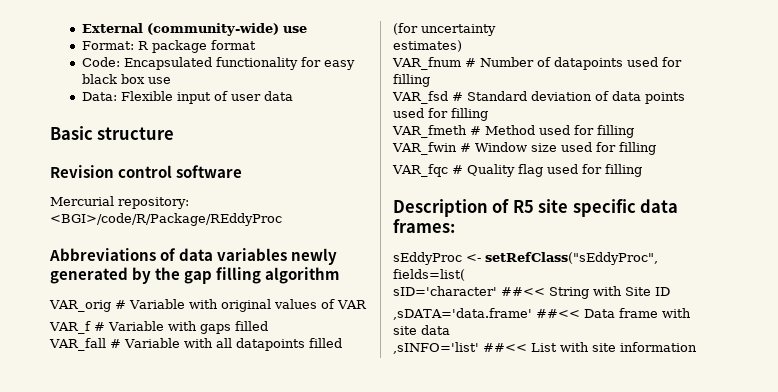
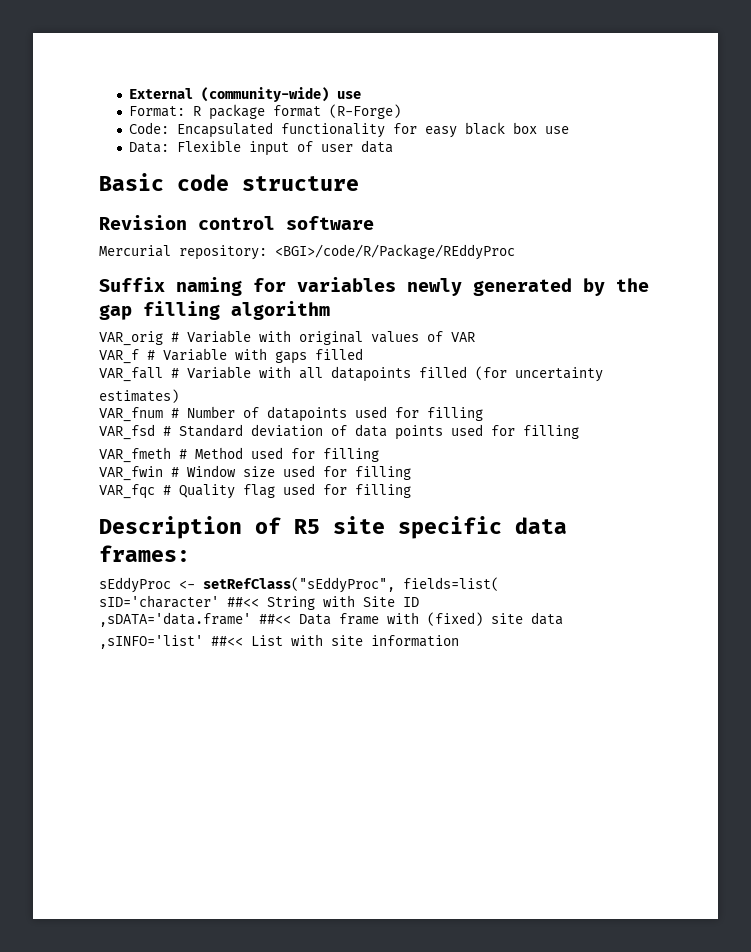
(256, 45) none -> [328,104,401,119] (R-Forge)
(93, 133) none -> [177,174,229,191] code
[49,248,214,261] Abbreviations of data -> [99,277,286,296] Suffix naming for
(691, 313) none -> [427,612,483,626] (fixed)

